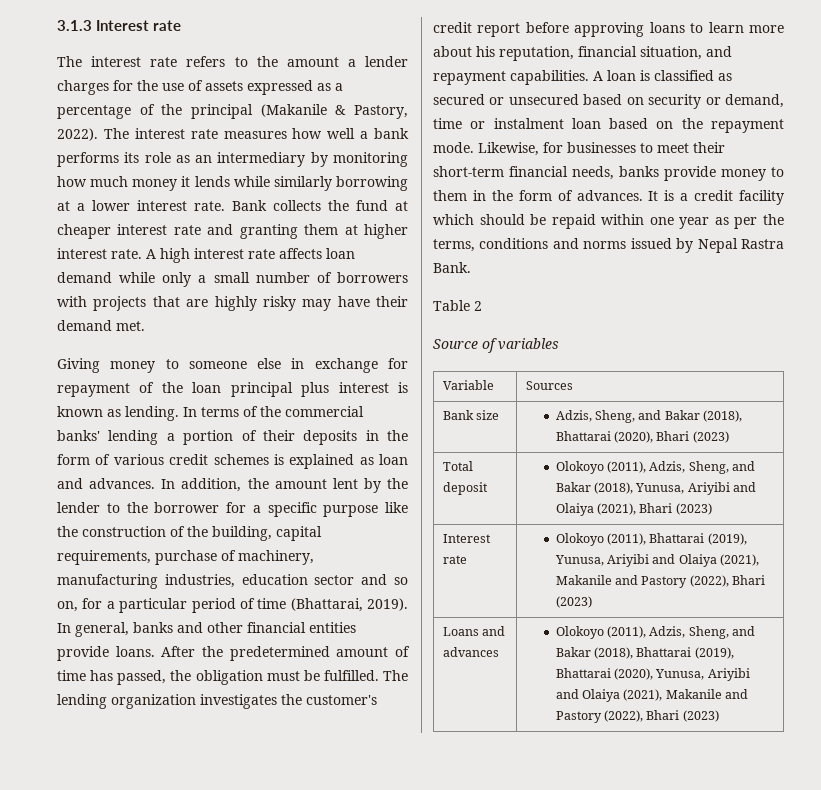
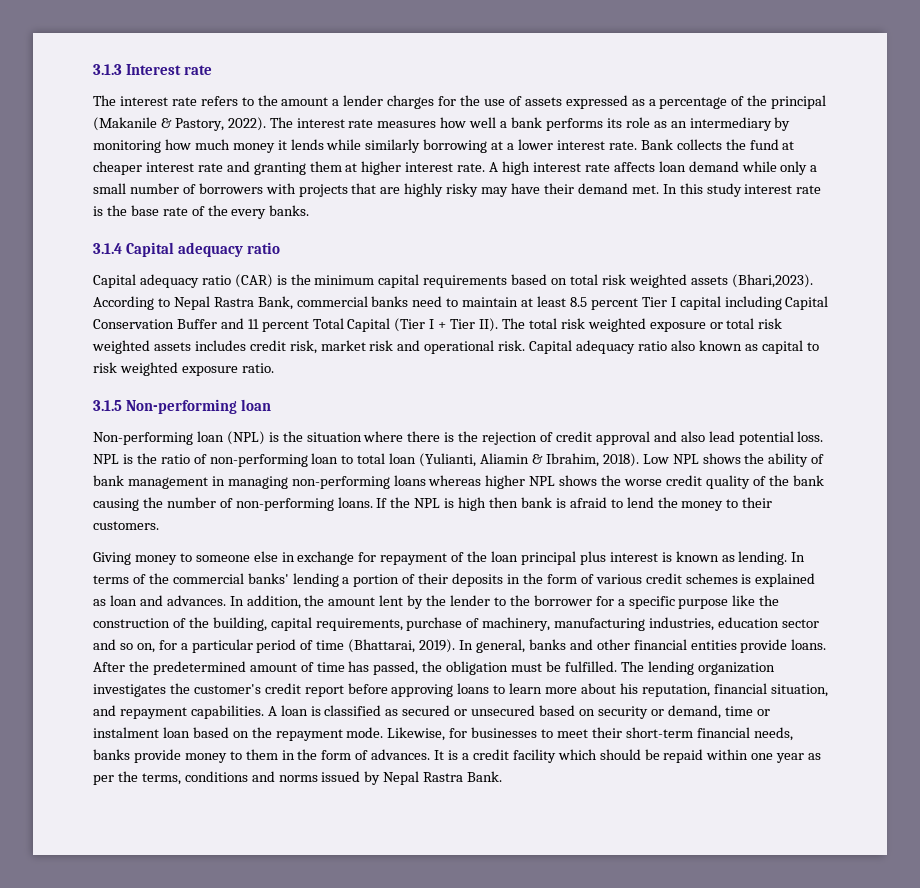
(145, 326) none -> [662,183,822,197] [93,205,310,219] [93,242,281,257] [93,274,813,288] [93,296,829,310] [93,318,783,332] [92,340,819,354] [93,362,274,376] [93,399,272,414] [93,431,824,445] [93,453,825,467] [93,475,824,489] [93,497,773,511] [93,521,159,530] In this study interest rate is the base rate of the every banks. // 3.1.4 Capital adequacy ratio // Capital adequacy ratio (CAR) is the minimum capital requirements based on total risk weighted assets (Bhari,2023). According to Nepal Rastra Bank, commercial banks need to maintain at least 8.5 percent Tier I capital including Capital Conservation Buffer and 11 percent Total Capital (Tier I + Tier II). The total risk weighted exposure or total risk weighted assets includes credit risk, market risk and operational risk. Capital adequacy ratio also known as capital to risk weighted exposure ratio. // 3.1.5 Non-performing loan // Non-performing loan (NPL) is the situation where there is the rejection of credit approval and also lead potential loss. NPL is the ratio of non-performing loan to total loan (Yulianti, Aliamin & Ibrahim, 2018). Low NPL shows the ability of bank management in managing non-performing loans whereas higher NPL shows the worse credit quality of the bank causing the number of non-performing loans. If the NPL is high then bank is afraid to lend the money to their customers.
[433,300,482,311] [433,338,559,353] [442,380,494,390] [525,381,573,390] [442,410,500,420] [555,410,743,423] [555,431,729,443] [442,461,473,471] [442,482,488,495] [555,461,756,474] [555,482,757,495] [555,503,712,516] [442,534,491,543] [442,555,467,564] [555,533,747,546] [554,554,760,567] [555,575,766,588] [555,596,592,608] [442,626,506,636] [442,647,499,657] [555,626,756,639] [555,647,734,659] [555,668,750,681] [555,689,749,702] [555,710,719,723] // Table 2 // Source of variables // Variable | Sources // Bank size | Adzis, Sheng, and Bakar (2018), Bhattarai (2020), Bhari (2023) // Total deposit | Olokoyo (2011), Adzis, Sheng, and Bakar (2018), Yunusa, Ariyibi and Olaiya (2021), Bhari (2023) // Interest rate | Olokoyo (2011), Bhattarai (2019), Yunusa, Ariyibi and Olaiya (2021), Makanile and Pastory (2022), Bhari (2023) // Loans and advances | Olokoyo (2011), Adzis, Sheng, and Bakar (2018), Bhattarai (2019), Bhattarai (2020), Yunusa, Ariyibi and Olaiya (2021), Makanile and Pastory (2022), Bhari (2023) -> (503, 776) none

